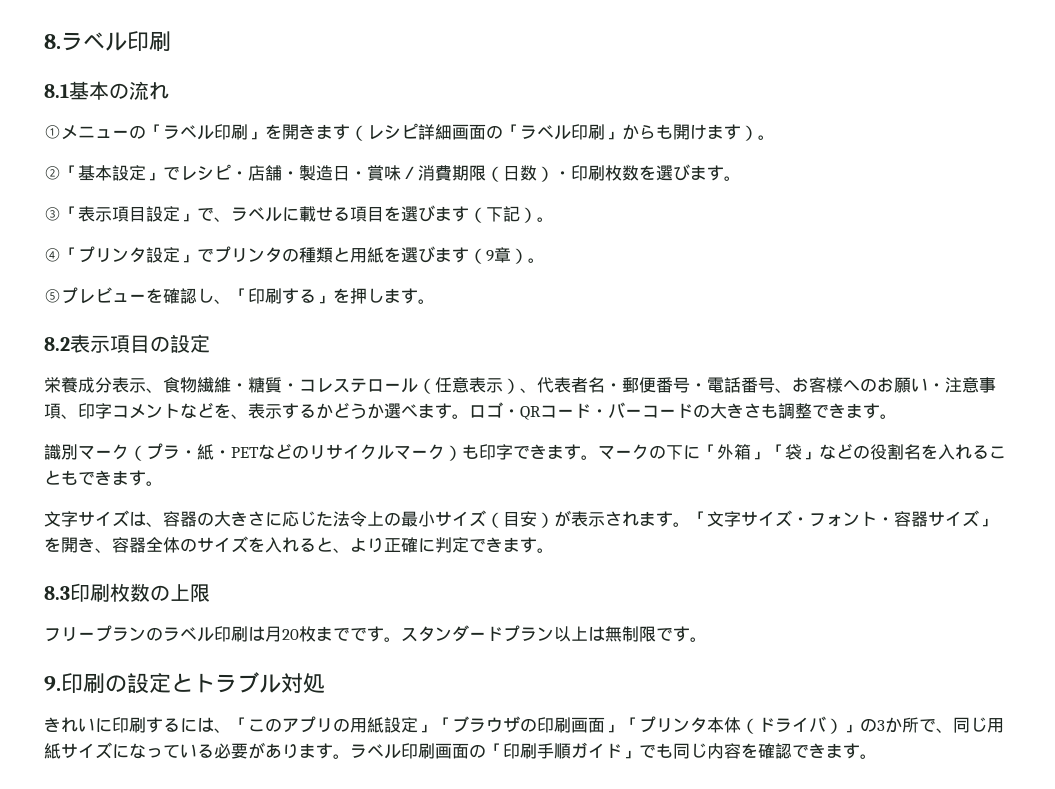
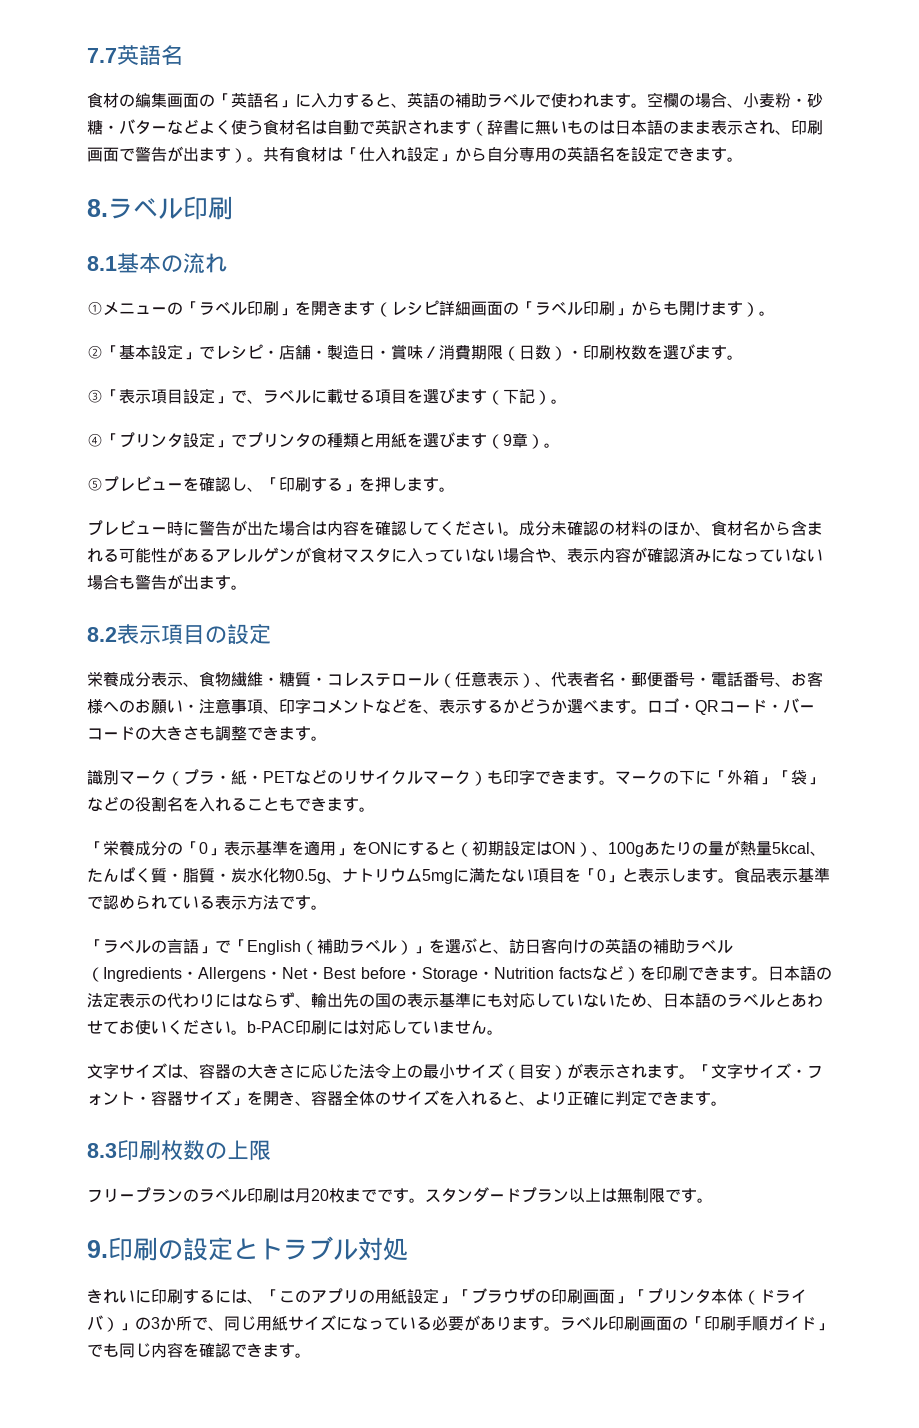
(44, 41) none -> [87,45,183,65] [87,92,823,108] [87,119,823,136] [87,146,743,163] 7.7英語名 // 食材の編集画面の「英語名」に入力すると、英語の補助ラベルで使われます。空欄の場合、小麦粉・砂糖・バターなどよく使う食材名は自動で英訳されます（辞書に無いものは日本語のまま表示され、印刷画面で警告が出ます）。共有食材は「仕入れ設定」から自分専用の英語名を設定できます。 //
(435, 301) none -> [87,520,823,536] [87,547,823,563] [87,574,247,590] // プレビュー時に警告が出た場合は内容を確認してください。成分未確認の材料のほか、食材名から含まれる可能性があるアレルゲンが食材マスタに入っていない場合や、表示内容が確認済みになっていない場合も警告が出ます。
(163, 483) none -> [87,840,826,857] [87,867,830,884] [87,895,327,910] [87,938,733,955] [87,965,832,982] [87,992,823,1008] [87,1020,503,1035] // 「栄養成分の「0」表示基準を適用」をONにすると（初期設定はON）、100gあたりの量が熱量5kcal、たんぱく質・脂質・炭水化物0.5g、ナトリウム5mgに満たない項目を「0」と表示します。食品表示基準で認められている表示方法です。 // 「ラベルの言語」で「English（補助ラベル）」を選ぶと、訪日客向けの英語の補助ラベル（Ingredients・Allergens・Net・Best before・Storage・Nutrition factsなど）を印刷できます。日本語の法定表示の代わりにはならず、輸出先の国の表示基準にも対応していないため、日本語のラベルとあわせてお使いください。b-PAC印刷には対応していません。

